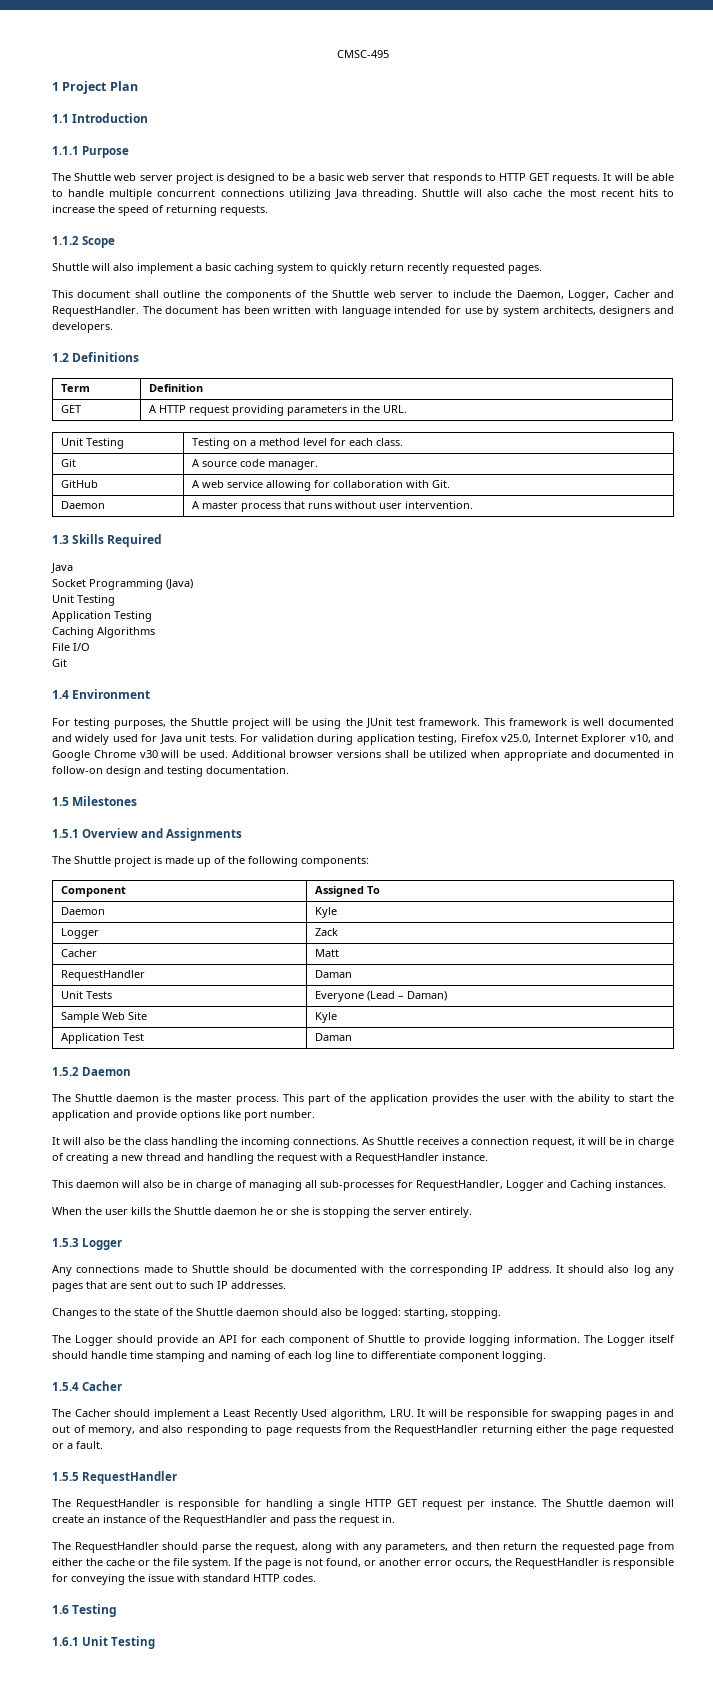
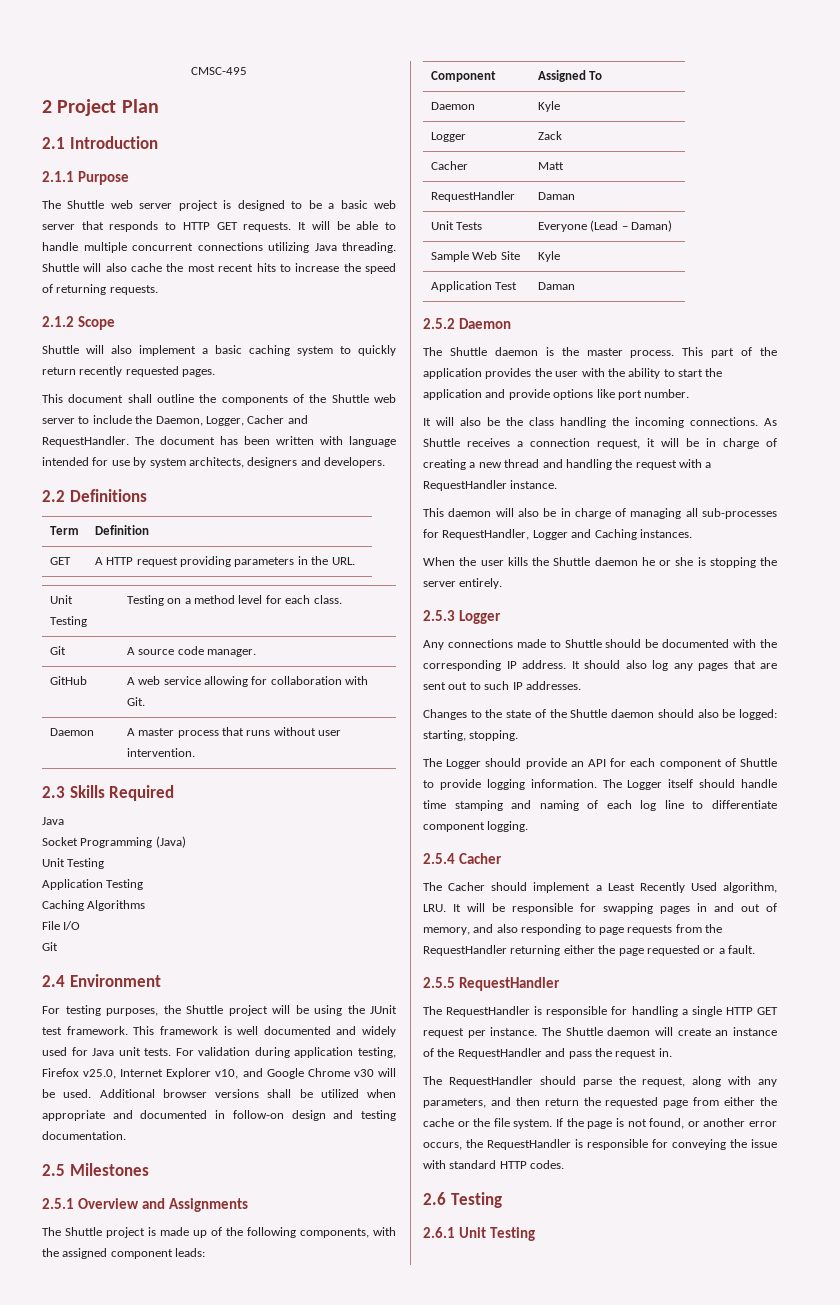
[52,82,59,91] 1 -> [42,100,52,113] 2
[52,114,69,123] 1.1 -> [42,137,65,149] 2.1
[52,146,79,155] 1.1.1 -> [42,171,74,182] 2.1.1
[52,236,79,245] 1.1.2 -> [42,316,74,327] 2.1.2
[52,353,69,362] 1.2 -> [42,490,65,502] 2.2
[52,535,69,544] 1.3 -> [42,786,65,798] 2.3
[52,690,69,699] 1.4 -> [42,975,65,987] 2.4
[52,797,69,806] 1.5 -> [42,1164,65,1176] 2.5
[52,829,79,838] 1.5.1 -> [42,1198,74,1209] 2.5.1
[301,856,369,867] components: -> [300,1227,396,1238] [42,1248,206,1259] components, with the assigned component leads:
[52,1067,79,1076] 1.5.2 -> [423,318,455,329] 2.5.2
[52,1238,79,1247] 1.5.3 -> [423,610,455,621] 2.5.3
[52,1382,79,1391] 1.5.4 -> [423,853,455,864] 2.5.4
[52,1472,79,1481] 1.5.5 -> [423,977,455,988] 2.5.5
[52,1604,118,1617] [52,1637,79,1646] 1.6 Testing // 1.6.1 -> [423,1192,502,1208] [423,1227,455,1238] 2.6 Testing // 2.6.1

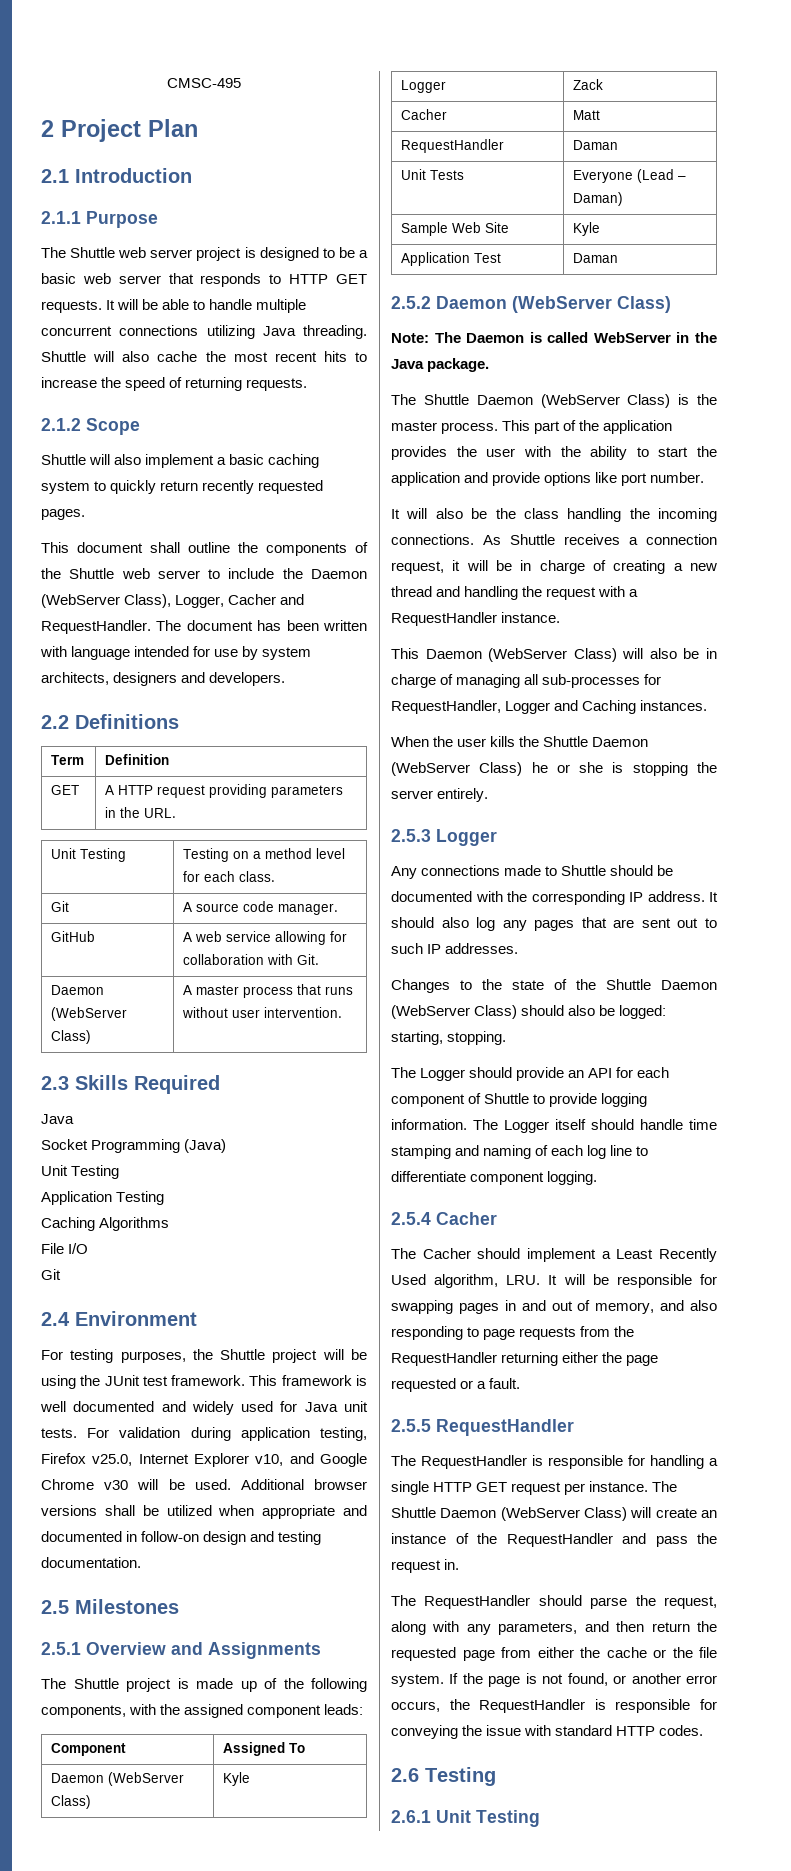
[155,416,203,426] Daemon, -> [311,569,367,579] [41,594,172,608] Daemon (WebServer Class),
(94, 732) none -> [51,1007,128,1021] [51,1030,92,1044] (WebServer Class)
(475, 106) none -> [108,1772,185,1786] [51,1795,92,1809] (WebServer Class)
[423,347,538,356] // The Shuttle daemon -> [512,296,671,313] [391,332,717,343] [391,358,490,372] [391,394,671,408] (WebServer Class) // Note: The Daemon is called WebServer in the Java package. // The Shuttle Daemon (WebServer Class)
[448,508,492,517] daemon -> [425,648,617,662] Daemon (WebServer Class)
[594,557,638,566] daemon -> [592,737,649,747] [391,762,523,776] Daemon (WebServer Class)
[611,709,655,718] daemon -> [661,980,717,990] [391,1005,518,1019] Daemon (WebServer Class)
[607,1027,651,1036] daemon -> [440,1507,627,1521] Daemon (WebServer Class)

